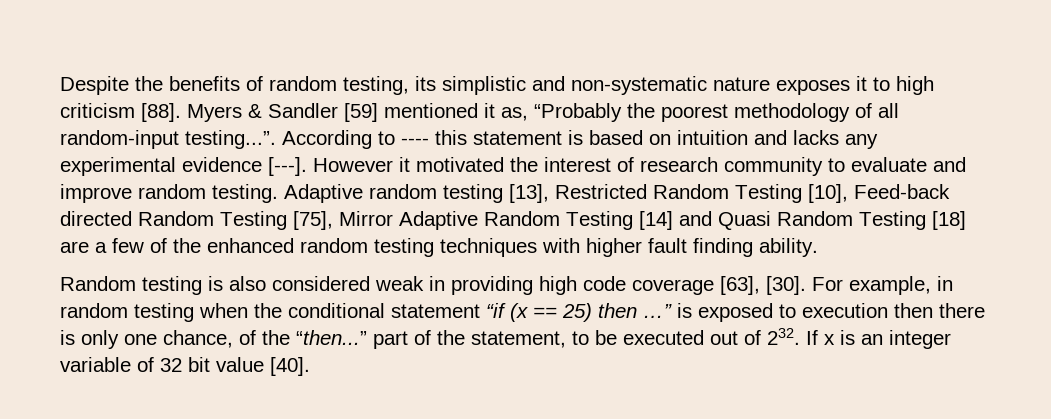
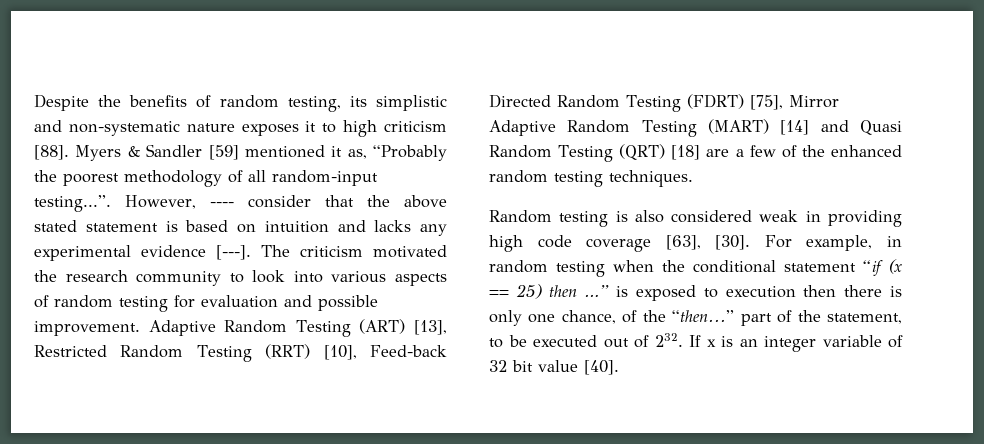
[282,130,467,149] According to ---- this -> [125,195,447,209] [34,220,77,232] However, ---- consider that the above stated
[313,157,966,176] [60,184,503,203] However it motivated the interest of research community to evaluate and improve random testing. Adaptive random testing -> [261,245,447,258] [34,270,447,286] [34,295,378,312] [34,319,406,337] The criticism motivated the research community to look into various aspects of random testing for evaluation and possible improvement. Adaptive Random Testing (ART)
(802, 193) none -> [265,344,311,359] (RRT)
[60,211,287,230] directed Random Testing -> [489,94,744,112] Directed Random Testing (FDRT)
(633, 220) none -> [707,119,769,134] (MART)
(926, 220) none -> [619,144,666,160] (QRT)
[440,238,818,257] techniques with higher fault finding ability. -> [609,170,693,187] techniques.

